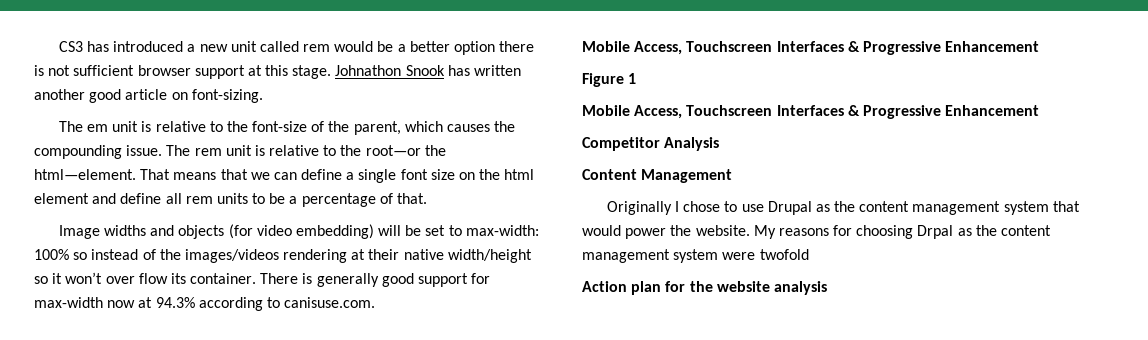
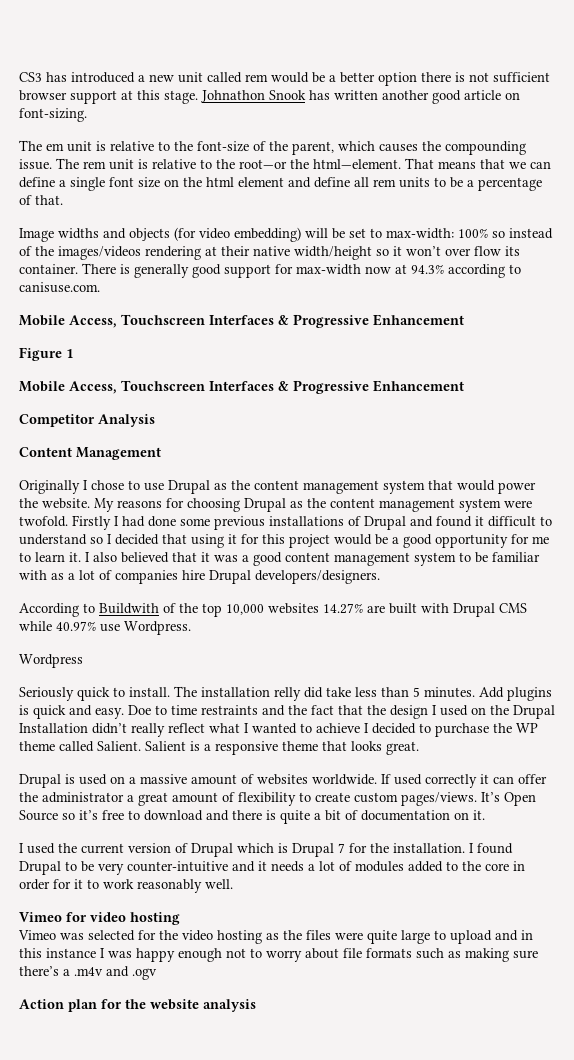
[917,225,954,239] Drpal -> [244,498,286,512] Drupal
[759,249,809,260] twofold -> [19,515,552,530] [19,534,549,548] [19,552,540,566] [19,570,380,584] [19,603,527,617] [19,621,191,635] [19,654,83,668] [19,686,552,701] [19,705,555,719] [19,723,538,737] [19,741,419,755] [19,774,547,788] [19,792,536,806] [19,810,485,824] [19,843,513,857] [19,861,525,875] [19,879,233,893] [19,912,180,925] [18,930,533,944] [19,948,538,962] [19,966,157,980] twofold. Firstly I had done some previous installations of Drupal and found it difficult to understand so I decided that using it for this project would be a good opportunity for me to learn it. I also believed that it was a good content management system to be familiar with as a lot of companies hire Drupal developers/designers. // According to Buildwith of the top 10,000 websites 14.27% are built with Drupal CMS while 40.97% use Wordpress. // Wordpress // Seriously quick to install. The installation relly did take less than 5 minutes. Add plugins is quick and easy. Doe to time restraints and the fact that the design I used on the Drupal Installation didn’t really reflect what I wanted to achieve I decided to purchase the WP theme called Salient. Salient is a responsive theme that looks great. // Drupal is used on a massive amount of websites worldwide. If used correctly it can offer the administrator a great amount of flexibility to create custom pages/views. It’s Open Source so it’s free to download and there is quite a bit of documentation on it. // I used the current version of Drupal which is Drupal 7 for the installation. I found Drupal to be very counter-intuitive and it needs a lot of modules added to the core in order for it to work reasonably well. // Vimeo for video hosting // Vimeo was selected for the video hosting as the files were quite large to upload and in this instance I was happy enough not to worry about file formats such as making sure there’s a .m4v and .ogv

